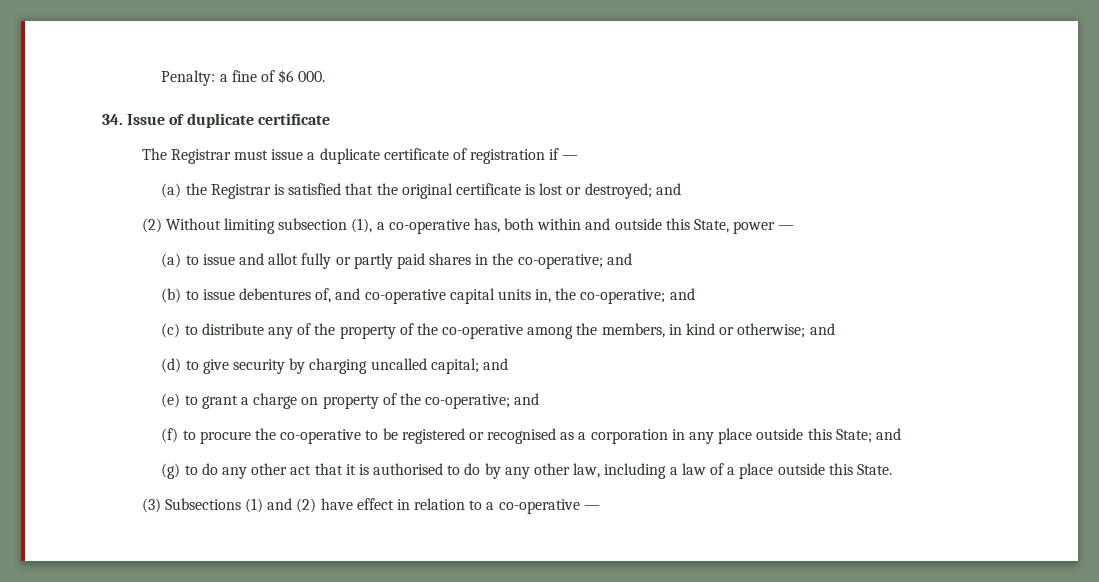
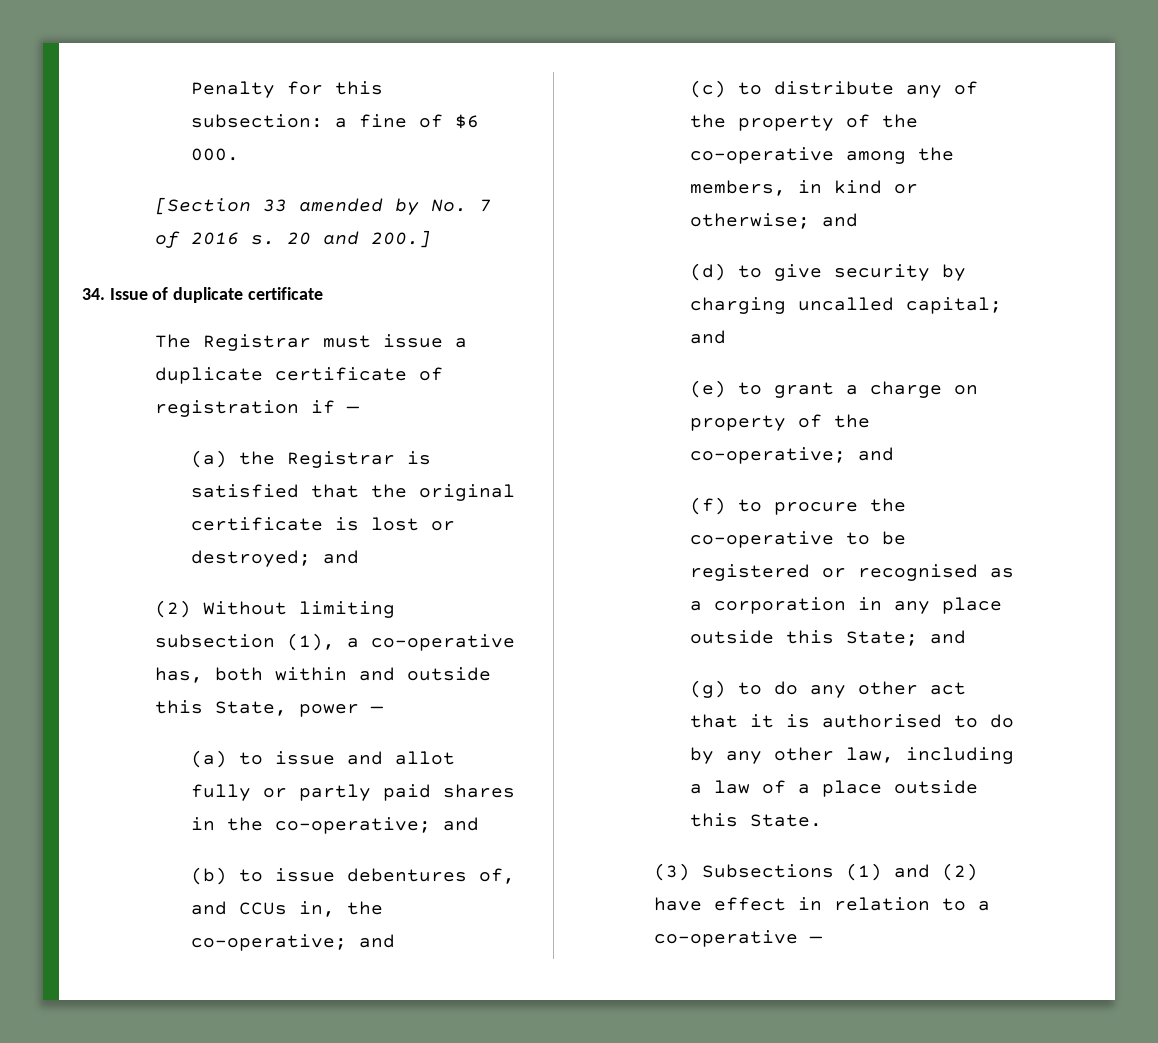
[161,70,216,86] Penalty: -> [191,81,384,98] [191,114,324,128] Penalty for this subsection:
(326, 76) none -> [154,197,491,215] [154,230,431,248] // [Section 33 amended by No. 7 of 2016 s. 20 and 200.]
[364,288,531,304] co-operative capital units -> [239,902,288,915] CCUs

